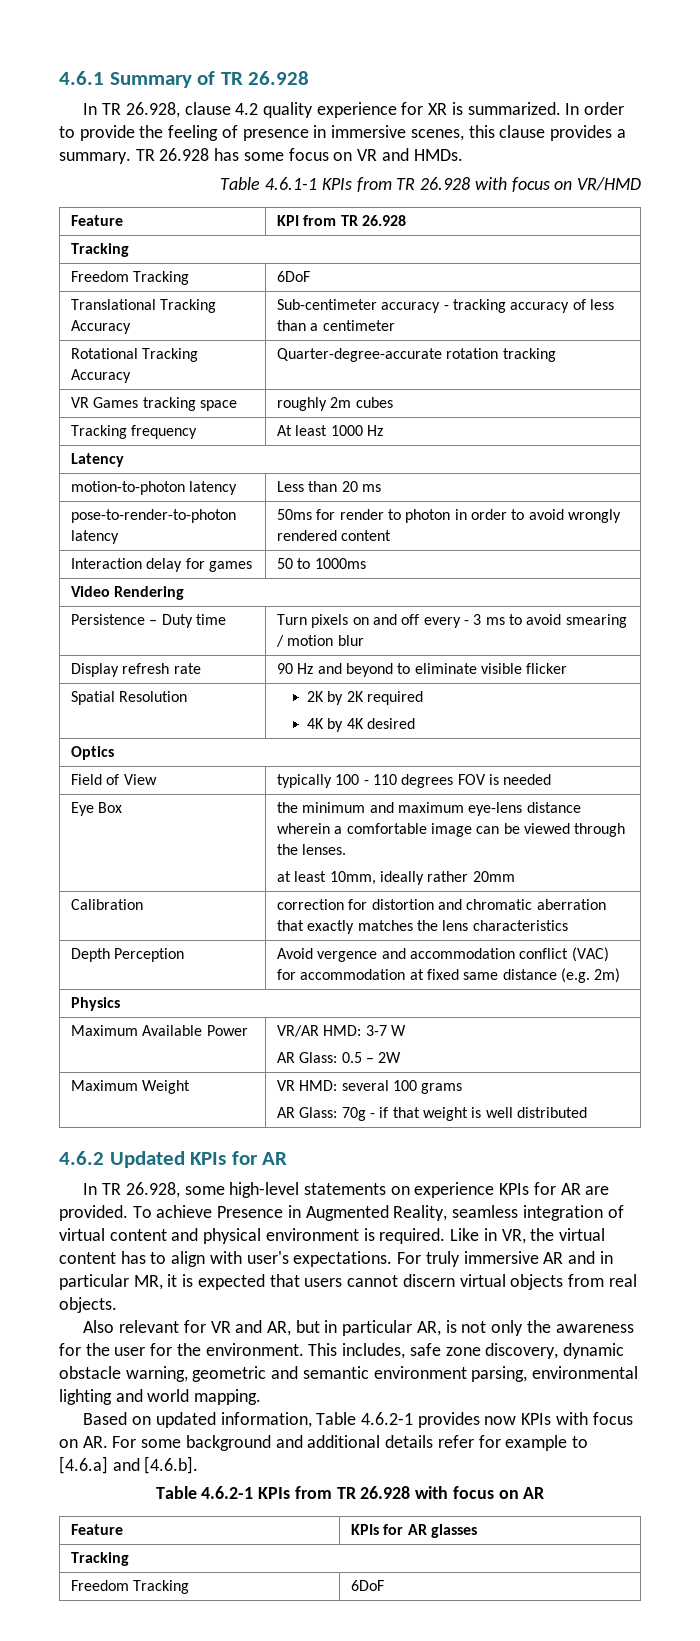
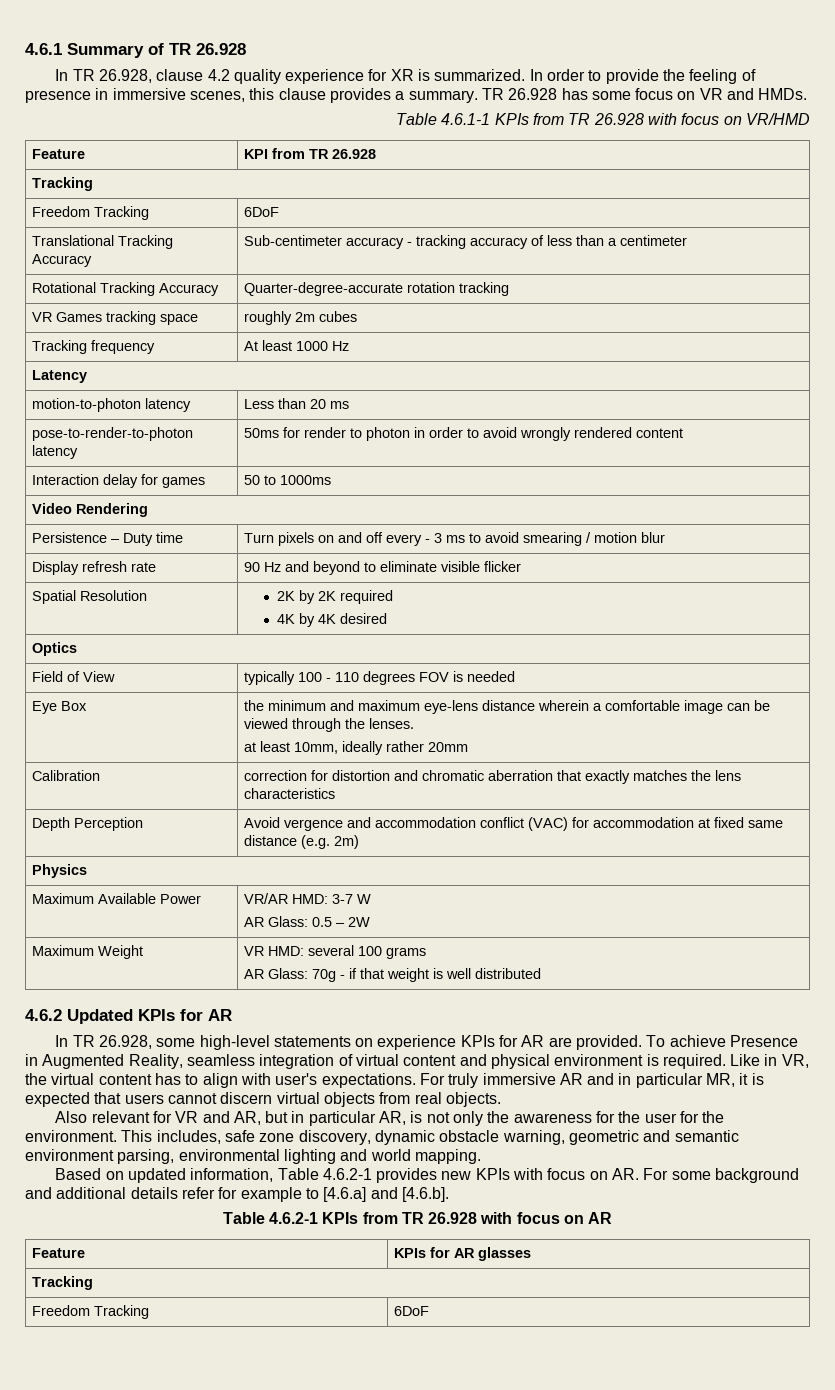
[484,1416,517,1425] now -> [441,1171,472,1180] new

